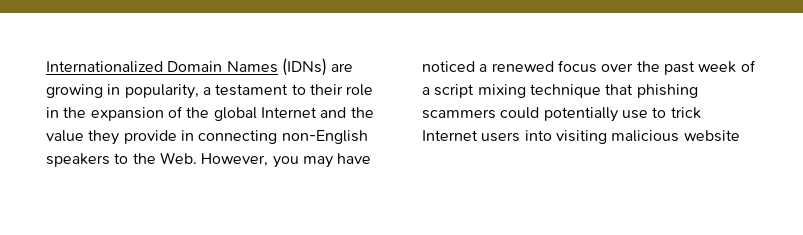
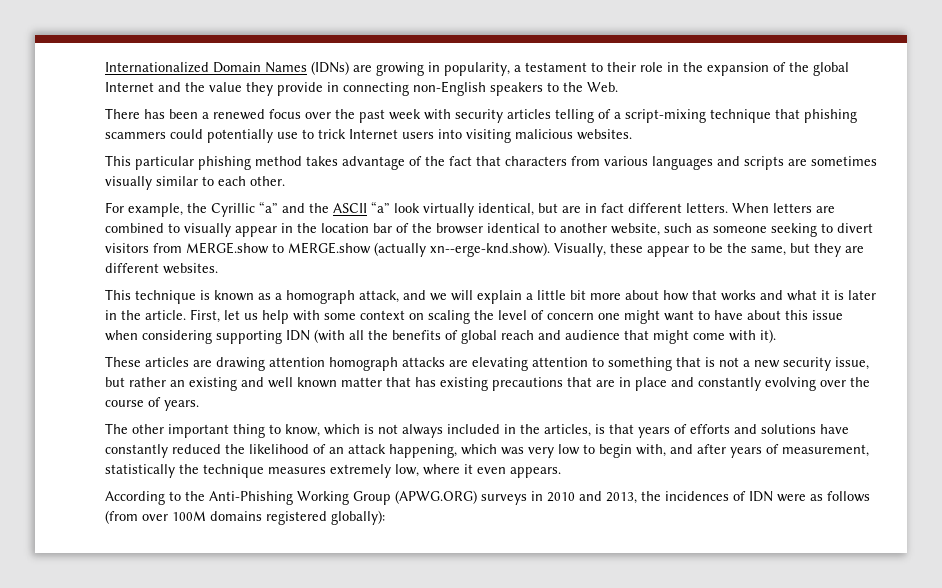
[201,153,372,168] [422,61,475,72] However, you may have noticed -> [105,108,198,119] // There has been
[740,60,756,72] [422,84,526,98] of a script mixing -> [424,109,706,123] with security articles telling of a script-mixing
[683,130,740,142] website -> [577,129,632,140] [105,155,877,170] [105,176,285,190] [105,201,835,217] [105,223,873,237] [105,242,864,257] [105,263,218,274] [105,289,876,304] [105,309,843,324] [105,329,776,344] [105,356,869,371] [105,377,870,391] [105,397,199,411] [105,423,849,438] [105,444,869,458] [105,464,561,478] [105,490,870,505] [105,510,385,525] websites. // This particular phishing method takes advantage of the fact that characters from various languages and scripts are sometimes visually similar to each other. // For example, the Cyrillic “а” and the ASCII “a” look virtually identical, but are in fact different letters. When letters are combined to visually appear in the location bar of the browser identical to another website, such as someone seeking to divert visitors from MERGE.show to ΜERGE.show (actually xn--erge-knd.show). Visually, these appear to be the same, but they are different websites. // This technique is known as a homograph attack, and we will explain a little bit more about how that works and what it is later in the article. First, let us help with some context on scaling the level of concern one might want to have about this issue when considering supporting IDN (with all the benefits of global reach and audience that might come with it). // These articles are drawing attention homograph attacks are elevating attention to something that is not a new security issue, but rather an existing and well known matter that has existing precautions that are in place and constantly evolving over the course of years. // The other important thing to know, which is not always included in the articles, is that years of efforts and solutions have constantly reduced the likelihood of an attack happening, which was very low to begin with, and after years of measurement, statistically the technique measures extremely low, where it even appears. // According to the Anti-Phishing Working Group (APWG.ORG) surveys in 2010 and 2013, the incidences of IDN were as follows (from over 100M domains registered globally):

